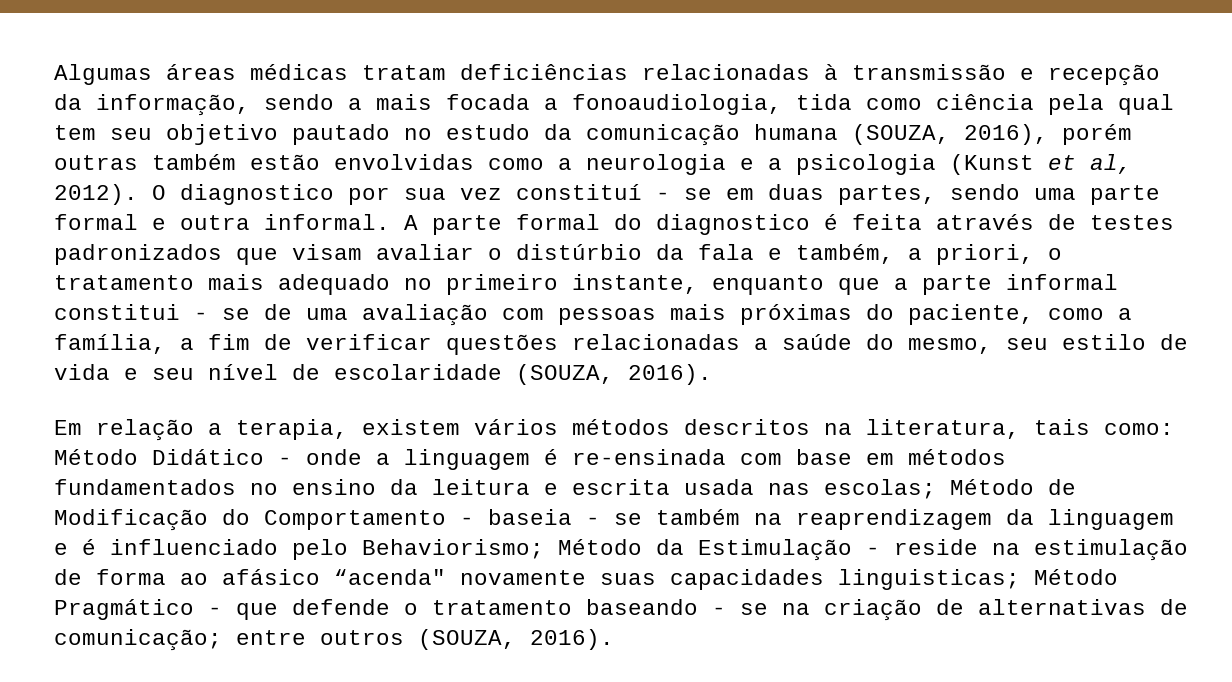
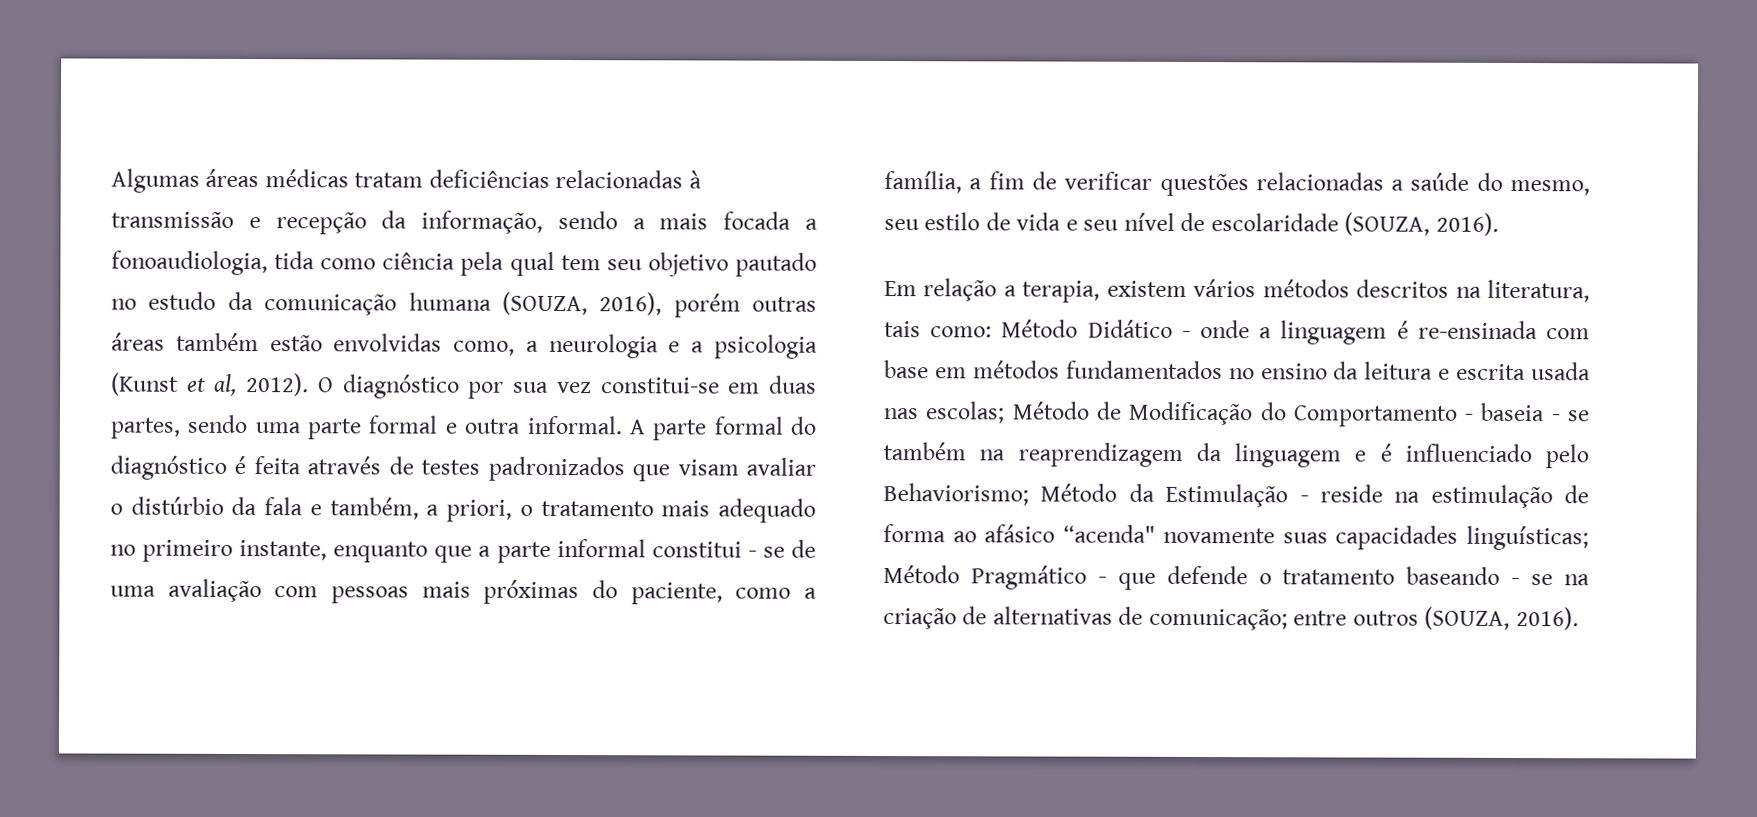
(138, 162) none -> [111,332,165,351] áreas
[488,158,544,170] como -> [453,340,516,356] como,
[180,184,334,205] diagnostico -> [342,374,460,399] diagnóstico
[516,184,712,200] constituí - se -> [600,377,720,394] constitui-se
[656,214,810,235] diagnostico -> [110,455,227,480] diagnóstico
[838,569,1020,590] linguisticas; -> [1466,525,1589,551] linguísticas;

